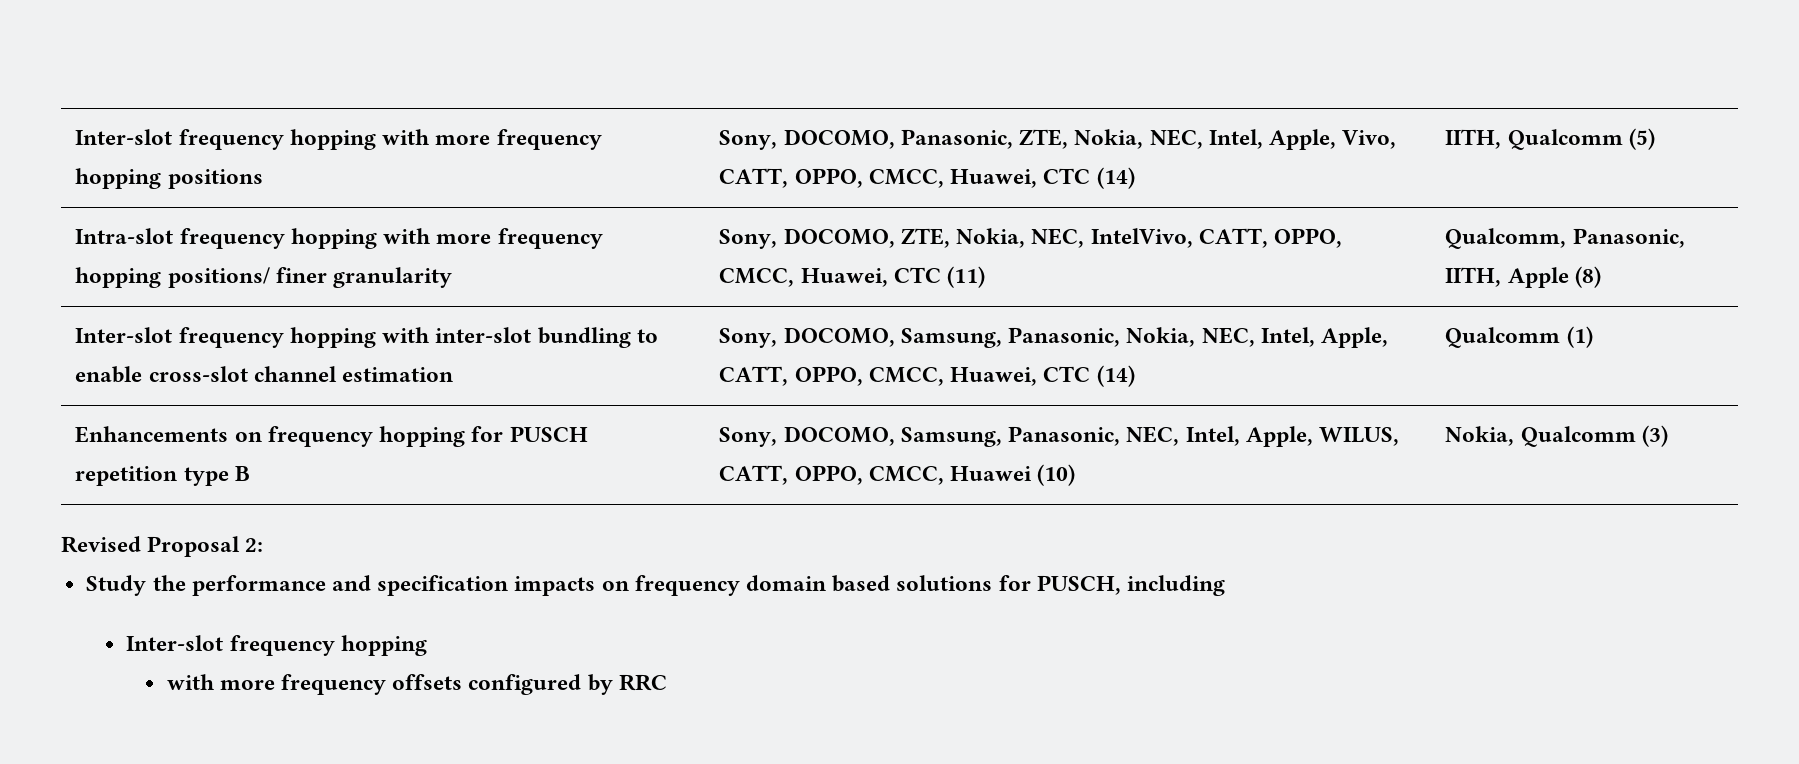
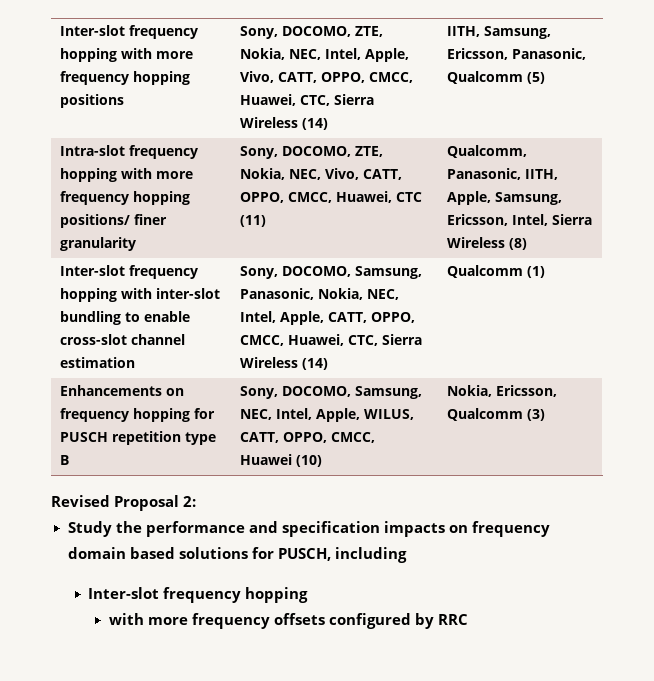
[900,129,1013,149] Panasonic, -> (352, 31) none
[1043,168,1091,184] CTC -> [300,94,375,106] [240,117,299,128] CTC, Sierra Wireless
(1502, 139) none -> [484,26,552,39] [447,48,587,60] Samsung, Ericsson, Panasonic,
[1090,228,1193,248] IntelVivo, -> [325,168,360,180] Vivo,
[1507,267,1569,288] Apple -> [447,191,563,205] [447,214,593,226] [447,237,506,248] Apple, Samsung, Ericsson, Intel, Sierra Wireless
[1043,366,1091,382] CTC -> [348,334,423,346] [240,357,299,368] CTC, Sierra Wireless
[1008,426,1121,446] Panasonic, -> (423, 392) none
(1515, 436) none -> [496,385,558,397] Ericsson,

